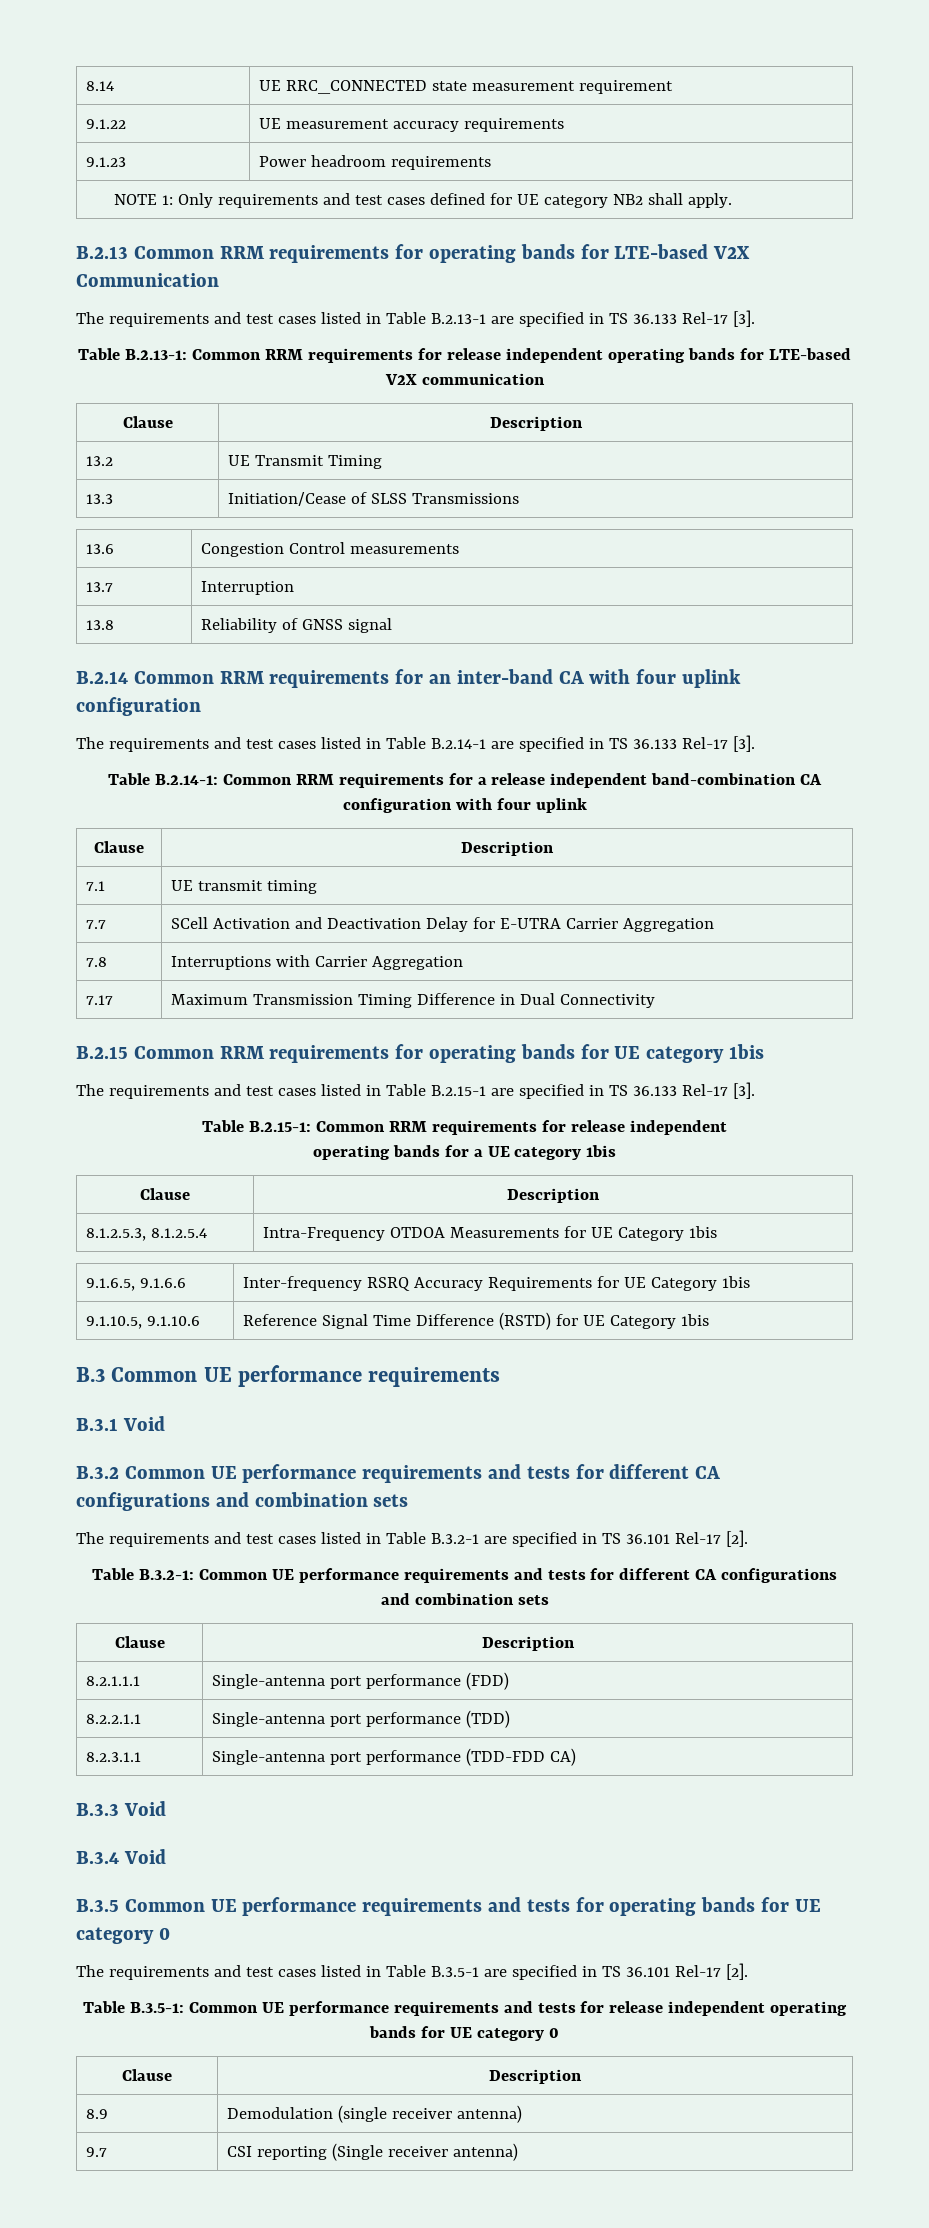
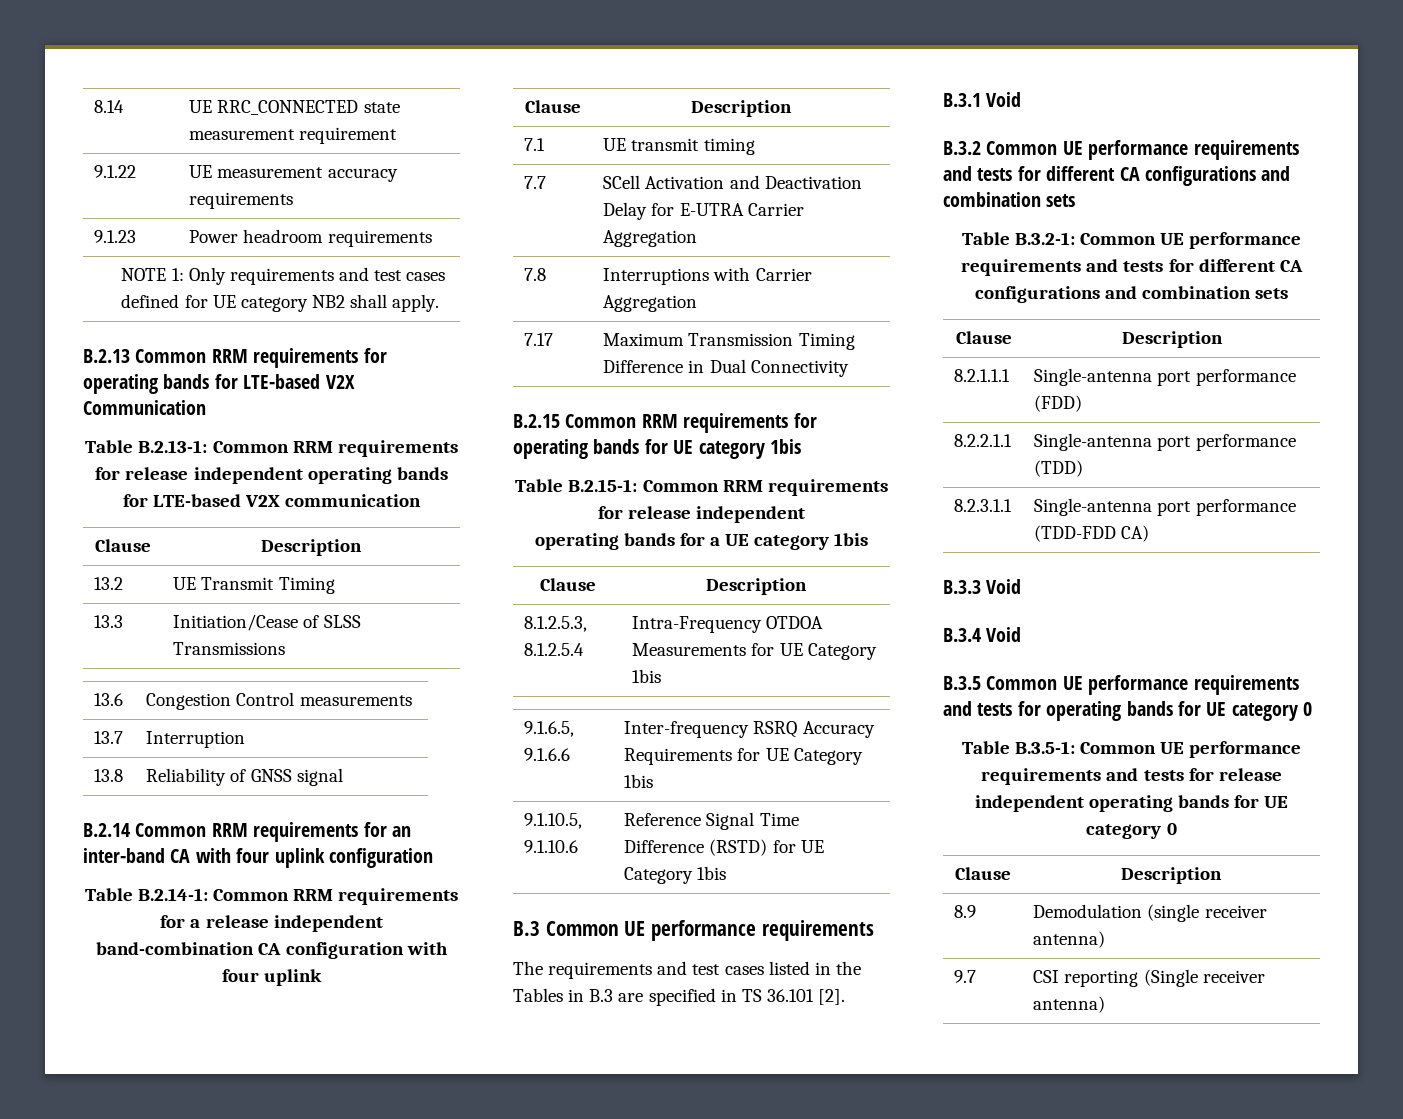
[76,310,755,327] // The requirements and test cases listed in Table B.2.13-1 are specified in TS 36.133 Rel-17 [3]. -> (206, 407) none
[76,735,755,752] // The requirements and test cases listed in Table B.2.14-1 are specified in TS 36.133 Rel-17 [3]. -> (433, 858) none
[76,1082,755,1099] // The requirements and test cases listed in Table B.2.15-1 are specified in TS 36.133 Rel-17 [3]. -> (801, 446) none
(501, 1377) none -> [513,961,861,979] [513,988,846,1006] // The requirements and test cases listed in the Tables in B.3 are specified in TS 36.101 [2].
[76,1530,748,1547] // The requirements and test cases listed in Table B.3.2-1 are specified in TS 36.101 Rel-17 [2]. -> (1076, 200) none
[76,1963,748,1980] // The requirements and test cases listed in Table B.3.5-1 are specified in TS 36.101 Rel-17 [2]. -> (1313, 709) none

